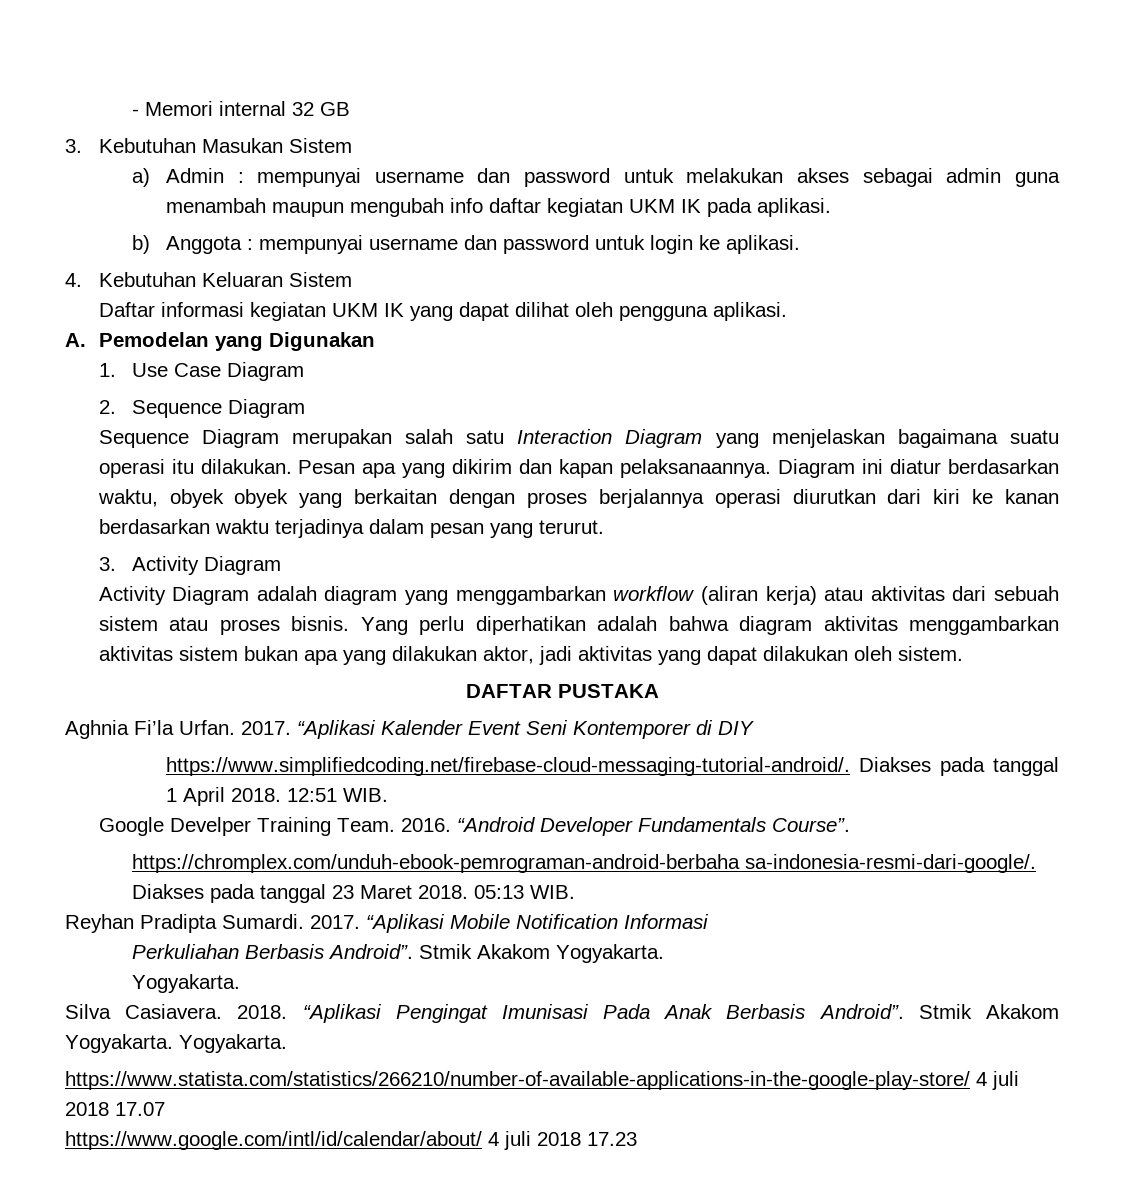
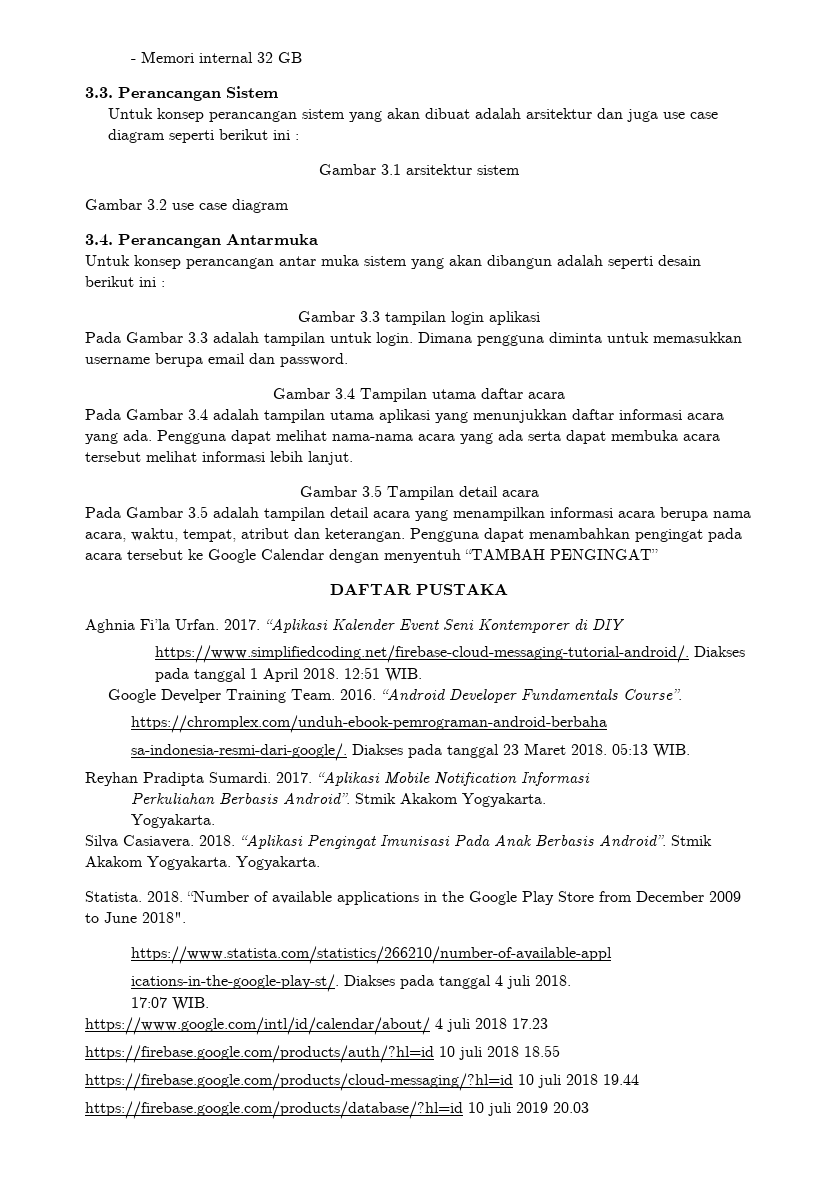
[65,138,352,153] [132,168,1061,187] [165,198,831,217] [132,235,800,254] [65,272,352,287] [98,302,787,321] [65,332,375,351] [98,362,305,381] [98,399,306,418] [98,429,1059,448] [98,459,1059,478] [97,489,1060,508] [98,519,604,538] [98,556,282,575] [98,586,1059,605] [98,616,1059,635] [98,646,963,665] 3. Kebutuhan Masukan Sistem // a) Admin : mempunyai username dan password untuk melakukan akses sebagai admin guna menambah maupun mengubah info daftar kegiatan UKM IK pada aplikasi. // b) Anggota : mempunyai username dan password untuk login ke aplikasi. // 4. Kebutuhan Keluaran Sistem // Daftar informasi kegiatan UKM IK yang dapat dilihat oleh pengguna aplikasi. // A. Pemodelan yang Digunakan // 1. Use Case Diagram // 2. Sequence Diagram // Sequence Diagram merupakan salah satu Interaction Diagram yang menjelaskan bagaimana suatu operasi itu dilakukan. Pesan apa yang dikirim dan kapan pelaksanaannya. Diagram ini diatur berdasarkan waktu, obyek obyek yang berkaitan dengan proses berjalannya operasi diurutkan dari kiri ke kanan berdasarkan waktu terjadinya dalam pesan yang terurut. // 3. Activity Diagram // Activity Diagram adalah diagram yang menggambarkan workflow (aliran kerja) atau aktivitas dari sebuah sistem atau proses bisnis. Yang perlu diperhatikan adalah bahwa diagram aktivitas menggambarkan aktivitas sistem bukan apa yang dilakukan aktor, jadi aktivitas yang dapat dilakukan oleh sistem. -> [85,86,278,101] [108,108,719,122] [108,129,300,143] [319,164,520,175] [85,199,289,213] [85,234,318,248] [85,255,701,269] [85,276,165,287] [298,311,540,325] [85,332,742,346] [85,353,348,367] [273,388,565,402] [85,409,724,423] [85,430,720,444] [85,451,353,465] [299,485,539,500] [85,506,751,521] [85,528,742,542] [85,548,658,563] 3.3. Perancangan Sistem // Untuk konsep perancangan sistem yang akan dibuat adalah arsitektur dan juga use case diagram seperti berikut ini : // Gambar 3.1 arsitektur sistem // Gambar 3.2 use case diagram // 3.4. Perancangan Antarmuka // Untuk konsep perancangan antar muka sistem yang akan dibangun adalah seperti desain berikut ini : // Gambar 3.3 tampilan login aplikasi // Pada Gambar 3.3 adalah tampilan untuk login. Dimana pengguna diminta untuk memasukkan username berupa email dan password. // Gambar 3.4 Tampilan utama daftar acara // Pada Gambar 3.4 adalah tampilan utama aplikasi yang menunjukkan daftar informasi acara yang ada. Pengguna dapat melihat nama-nama acara yang ada serta dapat membuka acara tersebut melihat informasi lebih lanjut. // Gambar 3.5 Tampilan detail acara // Pada Gambar 3.5 adalah tampilan detail acara yang menampilkan informasi acara berupa nama acara, waktu, tempat, atribut dan keterangan. Pengguna dapat menambahkan pengingat pada acara tersebut ke Google Calendar dengan menyentuh “TAMBAH PENGINGAT”
(741, 863) none -> (608, 724) //
[65,1071,1019,1090] [65,1102,165,1116] https://www.statista.com/statistics/266210/number-of-available-applications-in-the-google-play-store/ 4 juli 2018 17.07 -> [85,891,741,905] [85,912,186,923] [131,946,613,964] [131,974,572,992] [131,997,210,1011] Statista. 2018. “Number of available applications in the Google Play Store from December 2009 to June 2018". // https://www.statista.com/statistics/266210/number-of-available-appl // ications-in-the-google-play-st/. Diakses pada tanggal 4 juli 2018. // 17:07 WIB.
(637, 1139) none -> [85,1045,560,1063] [85,1073,639,1091] [85,1101,589,1119] // https://firebase.google.com/products/auth/?hl=id 10 juli 2018 18.55 // https://firebase.google.com/products/cloud-messaging/?hl=id 10 juli 2018 19.44 // https://firebase.google.com/products/database/?hl=id 10 juli 2019 20.03

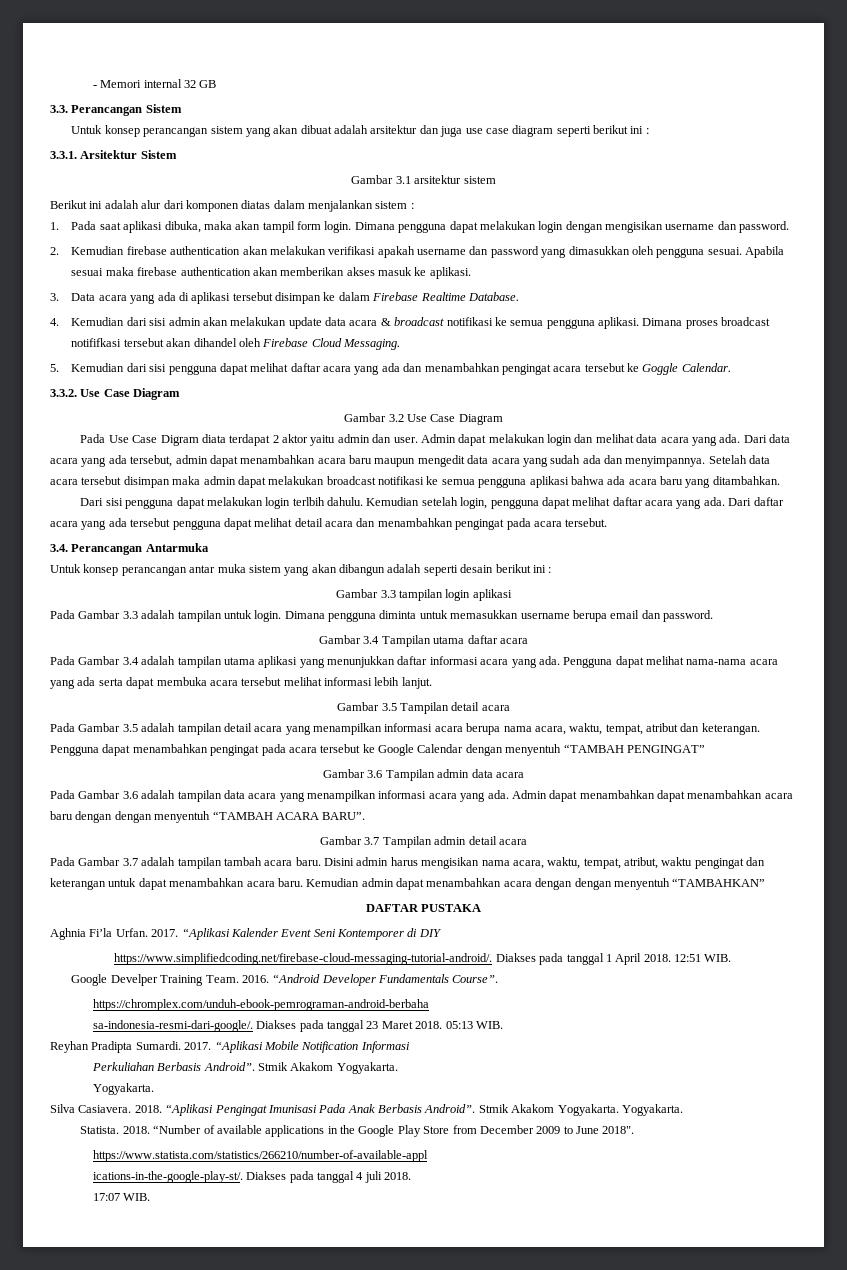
(300, 137) none -> [50,150,177,159] // 3.3.1. Arsitektur Sistem
[85,199,289,213] Gambar 3.2 use case diagram -> [50,200,414,212] [50,221,790,233] [50,246,785,258] [71,267,471,279] [50,292,519,304] [50,317,771,329] [71,338,401,350] [50,363,731,375] [50,388,181,400] [344,413,503,425] [80,434,791,446] [50,455,771,467] [50,476,780,488] [80,497,784,509] [50,518,608,530] Berikut ini adalah alur dari komponen diatas dalam menjalankan sistem : // 1. Pada saat aplikasi dibuka, maka akan tampil form login. Dimana pengguna dapat melakukan login dengan mengisikan username dan password. // 2. Kemudian firebase authentication akan melakukan verifikasi apakah username dan password yang dimasukkan oleh pengguna sesuai. Apabila sesuai maka firebase authentication akan memberikan akses masuk ke aplikasi. // 3. Data acara yang ada di aplikasi tersebut disimpan ke dalam Firebase Realtime Database. // 4. Kemudian dari sisi admin akan melakukan update data acara & broadcast notifikasi ke semua pengguna aplikasi. Dimana proses broadcast notififkasi tersebut akan dihandel oleh Firebase Cloud Messaging. // 5. Kemudian dari sisi pengguna dapat melihat daftar acara yang ada dan menambahkan pengingat acara tersebut ke Goggle Calendar. // 3.3.2. Use Case Diagram // Gambar 3.2 Use Case Diagram // Pada Use Case Digram diata terdapat 2 aktor yaitu admin dan user. Admin dapat melakukan login dan melihat data acara yang ada. Dari data acara yang ada tersebut, admin dapat menambahkan acara baru maupun mengedit data acara yang sudah ada dan menyimpannya. Setelah data acara tersebut disimpan maka admin dapat melakukan broadcast notifikasi ke semua pengguna aplikasi bahwa ada acara baru yang ditambahkan. // Dari sisi pengguna dapat melakukan login terlbih dahulu. Kemudian setelah login, pengguna dapat melihat daftar acara yang ada. Dari daftar acara yang ada tersebut pengguna dapat melihat detail acara dan menambahkan pengingat pada acara tersebut.
(658, 554) none -> [323,769,524,781] [50,790,793,802] [50,811,366,823] [320,836,527,848] [50,857,766,869] [50,878,766,890] // Gambar 3.6 Tampilan admin data acara // Pada Gambar 3.6 adalah tampilan data acara yang menampilkan informasi acara yang ada. Admin dapat menambahkan dapat menambahkan acara baru dengan dengan menyentuh “TAMBAH ACARA BARU”. // Gambar 3.7 Tampilan admin detail acara // Pada Gambar 3.7 adalah tampilan tambah acara baru. Disini admin harus mengisikan nama acara, waktu, tempat, atribut, waktu pengingat dan keterangan untuk dapat menambahkan acara baru. Kemudian admin dapat menambahkan acara dengan dengan menyentuh “TAMBAHKAN”
[85,1017,548,1035] [85,1045,560,1063] [85,1073,639,1091] [85,1101,589,1119] // https://www.google.com/intl/id/calendar/about/ 4 juli 2018 17.23 // https://firebase.google.com/products/auth/?hl=id 10 juli 2018 18.55 // https://firebase.google.com/products/cloud-messaging/?hl=id 10 juli 2018 19.44 // https://firebase.google.com/products/database/?hl=id 10 juli 2019 20.03 -> (151, 1197) none

